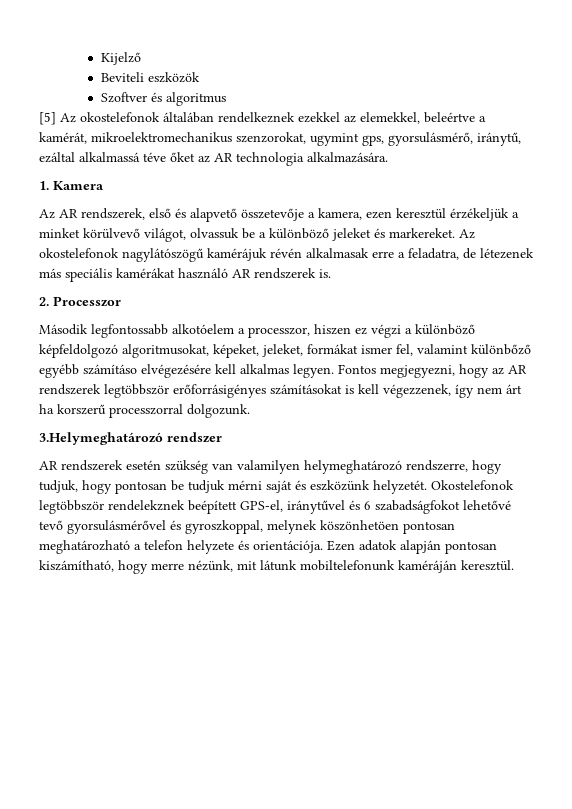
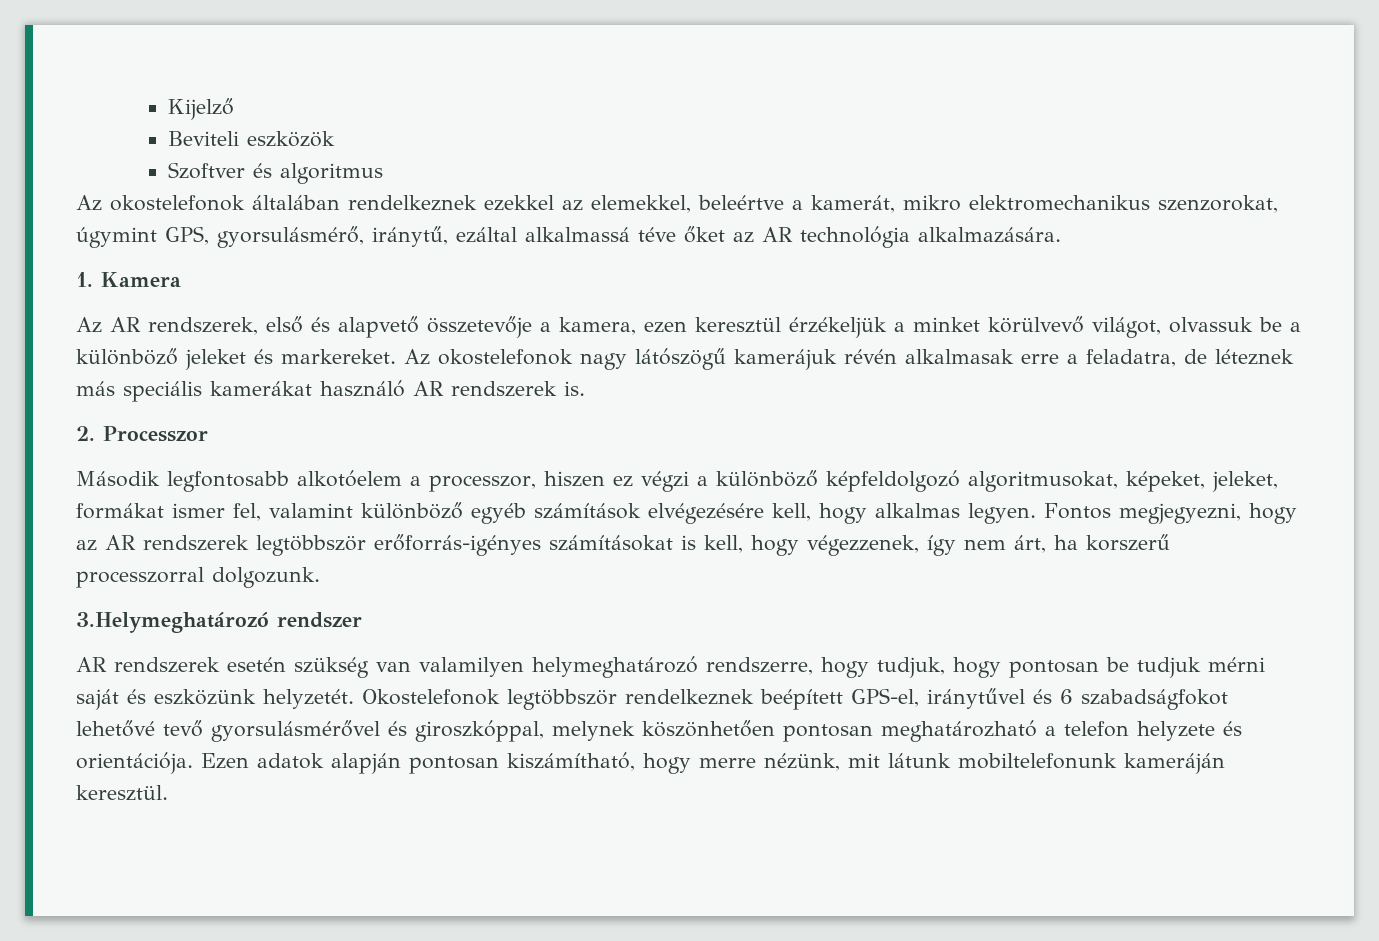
[39,112,56,125] [5] -> (384, 173) none
[39,132,384,146] kamérát, mikroelektromechanikus szenzorokat, ugymint gps, -> [811,195,1278,213] [76,226,209,248] kamerát, mikro elektromechanikus szenzorokat, úgymint GPS,
[236,152,304,166] technologia -> [800,226,910,248] technológia
[122,248,267,262] nagylátószögű kamérájuk -> [580,348,837,370] nagy látószögű kamerájuk
[480,248,534,259] létezenek -> [1215,349,1294,365] léteznek
[116,268,175,278] kamérákat -> [210,381,312,396] kamerákat
[91,324,168,338] legfontossabb -> [167,471,289,492] legfontosabb
[471,344,531,355] [39,364,236,378] különbőző egyébb számításo elvégezésére kell -> [361,502,867,524] különböző egyéb számítások elvégezésére kell, hogy
[173,384,266,398] erőforrásigényes -> [374,534,541,556] erőforrás-igényes
[358,384,379,394] kell -> [704,535,799,556] kell, hogy
[506,384,522,394] árt -> [1014,535,1046,553] árt,
[108,500,185,511] rendelekznek -> [625,689,754,705] rendelkeznek
[185,520,399,534] gyroszkoppal, melynek köszönhetöen -> [415,720,775,742] giroszkóppal, melynek köszönhetően
[398,560,457,573] kaméráján -> [1124,753,1225,774] kameráján

